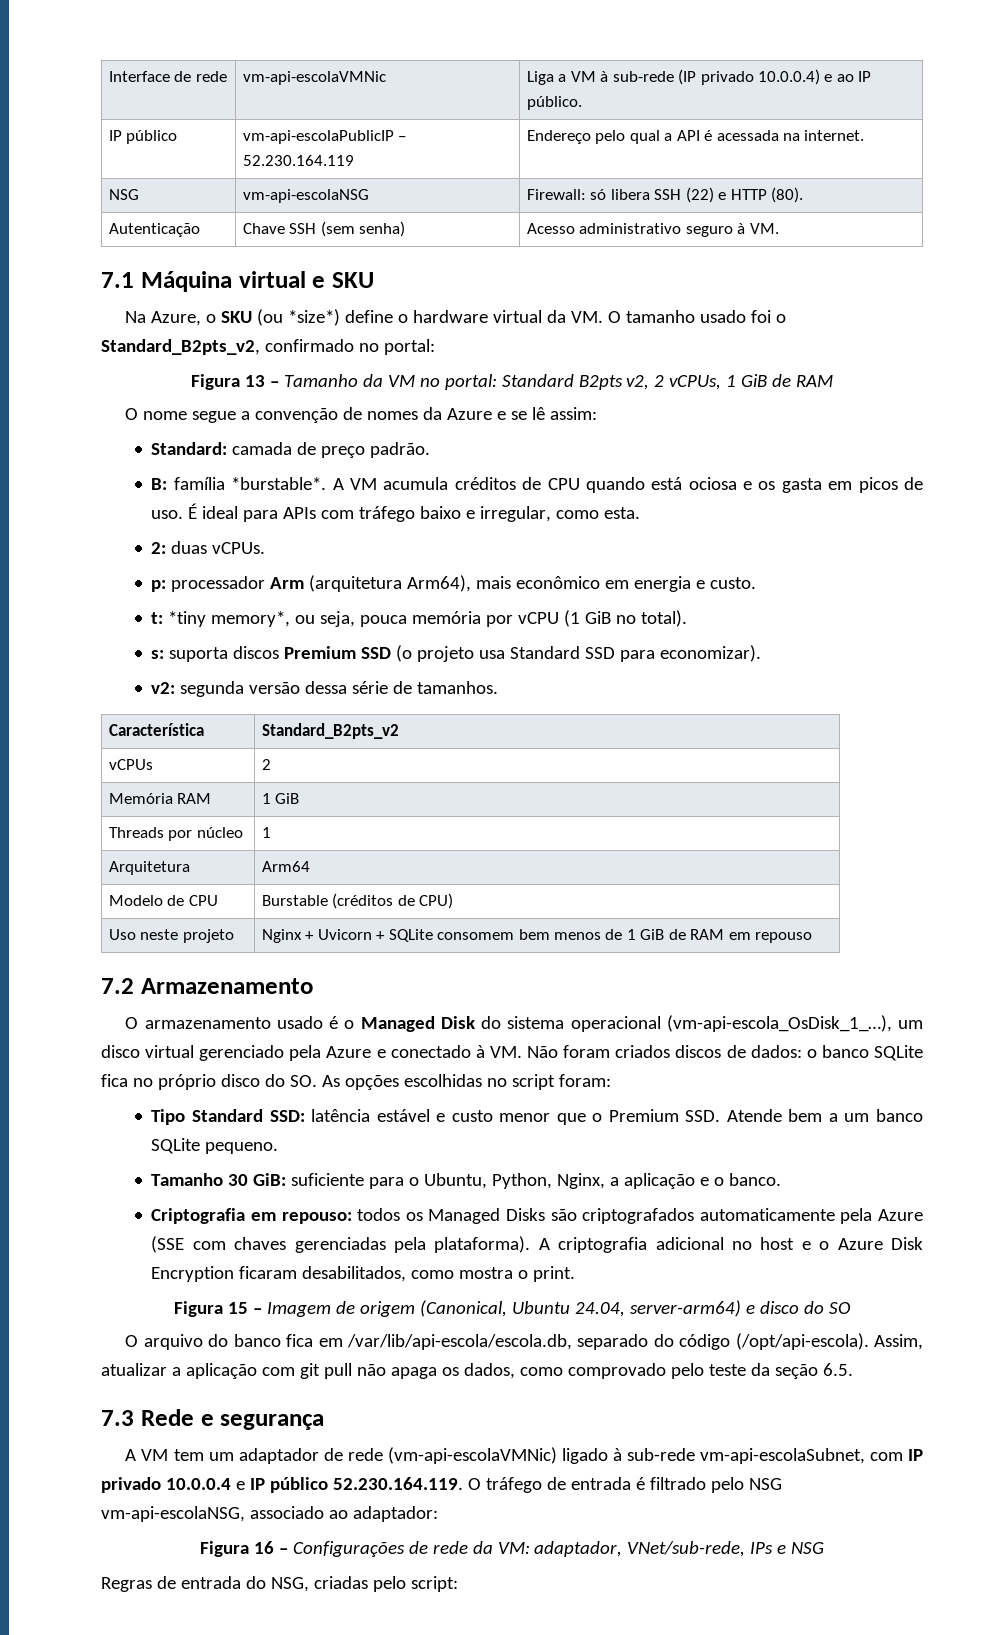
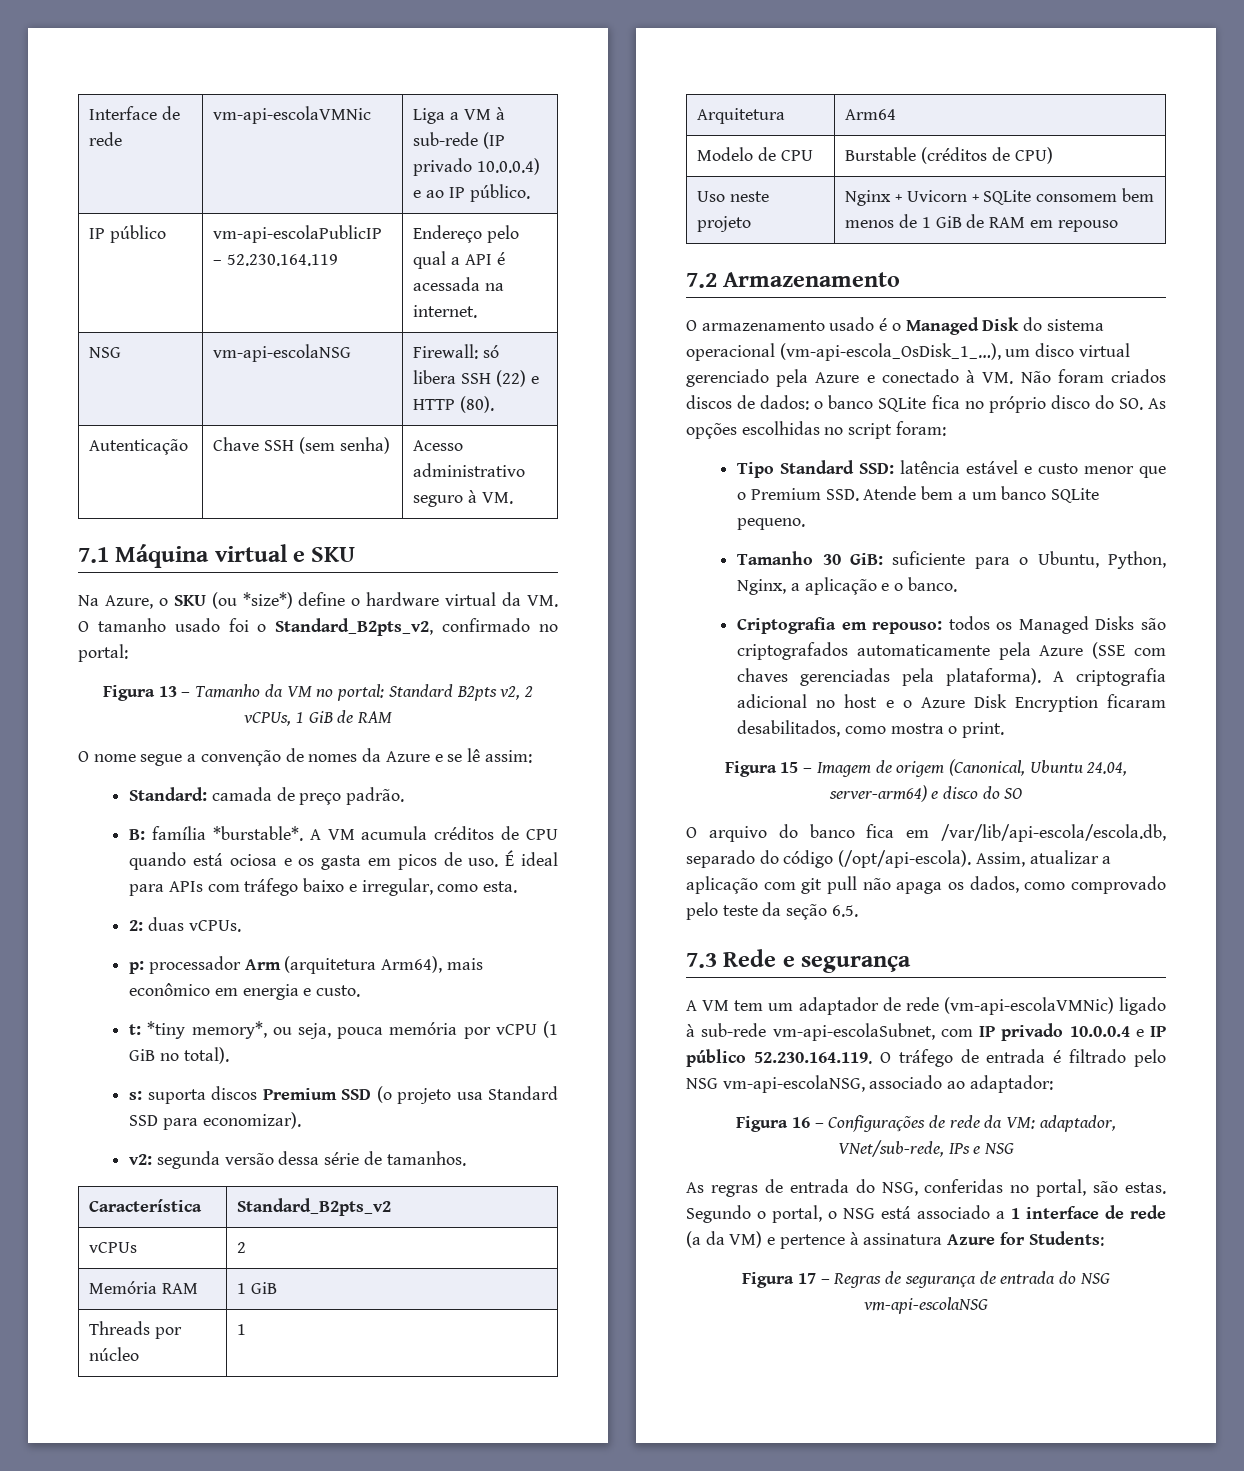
[101,1577,152,1592] Regras -> [686,1182,758,1197] As regras
[313,1576,458,1592] criadas pelo script: -> [924,1179,1166,1197] [686,1205,1166,1223] [686,1231,1104,1249] [742,1271,1110,1288] [864,1297,988,1314] conferidas no portal, são estas. Segundo o portal, o NSG está associado a 1 interface de rede (a da VM) e pertence à assinatura Azure for Students: // Figura 17 – Regras de segurança de entrada do NSG vm-api-escolaNSG

